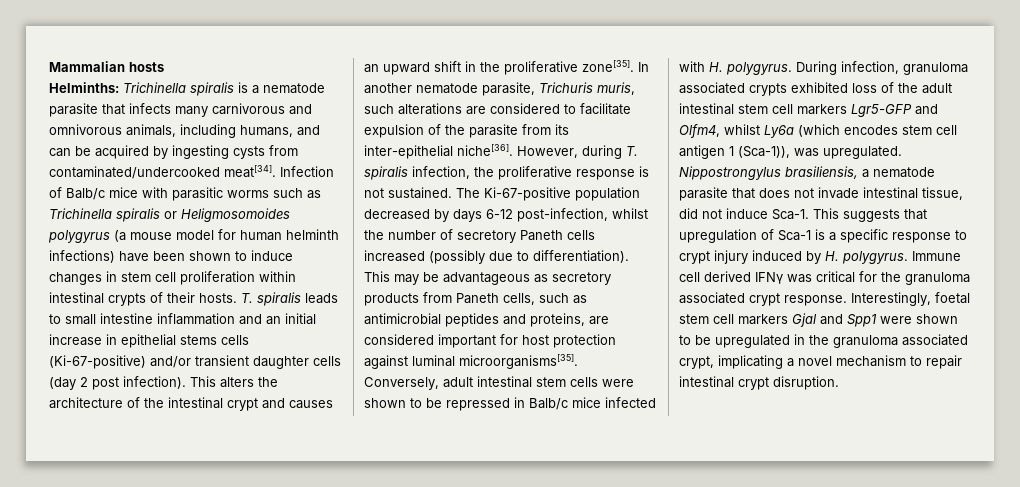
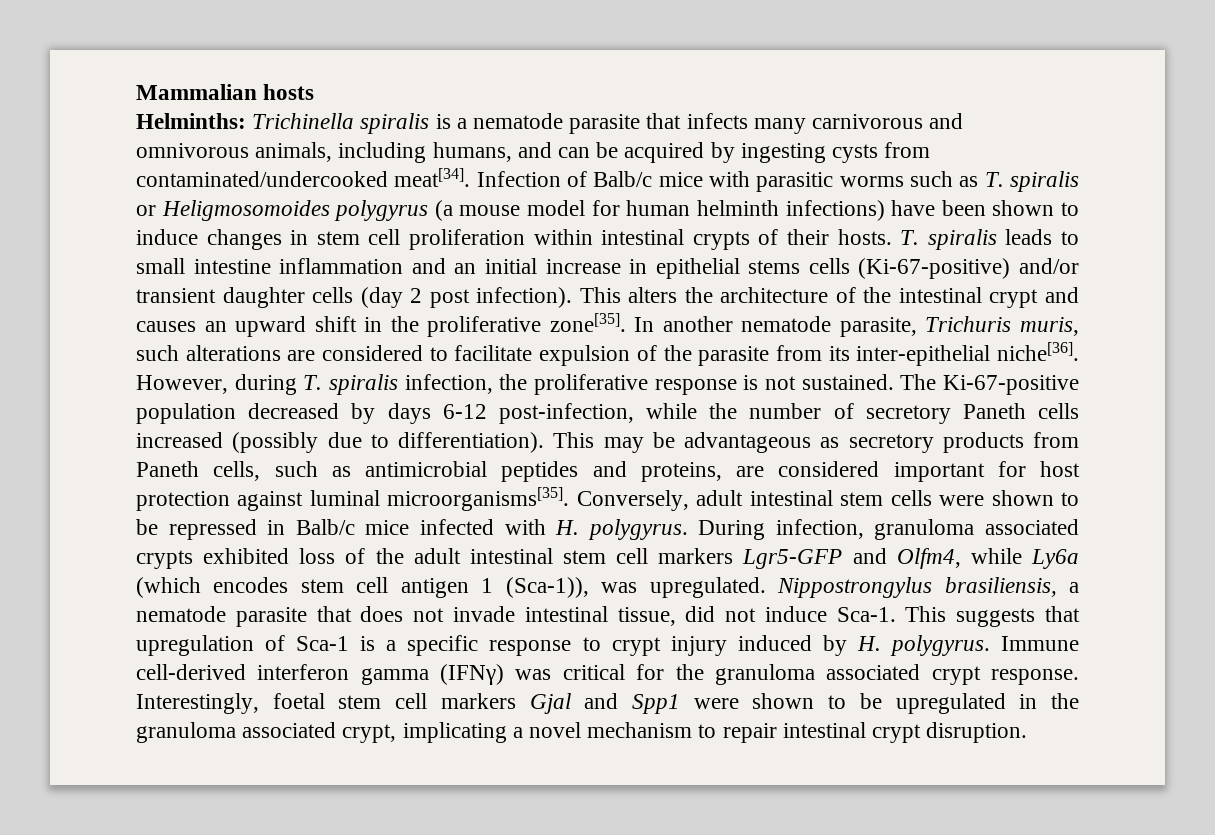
[49,208,112,219] Trichinella -> [984,172,1004,187] T.
[612,208,648,219] whilst -> [646,403,697,419] while
[724,124,760,135] whilst -> [970,548,1022,564] while
[679,271,783,284] cell derived IFNγ -> [136,664,505,685] cell-derived interferon gamma (IFNγ)

